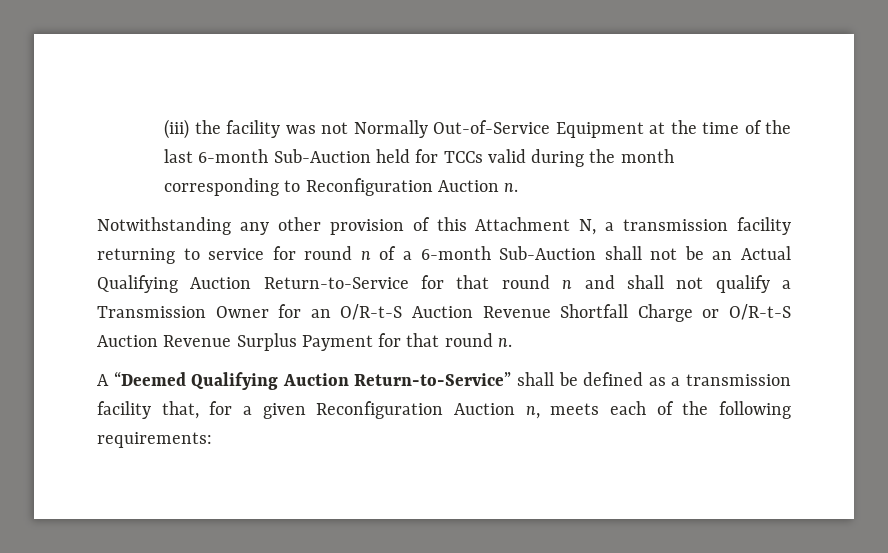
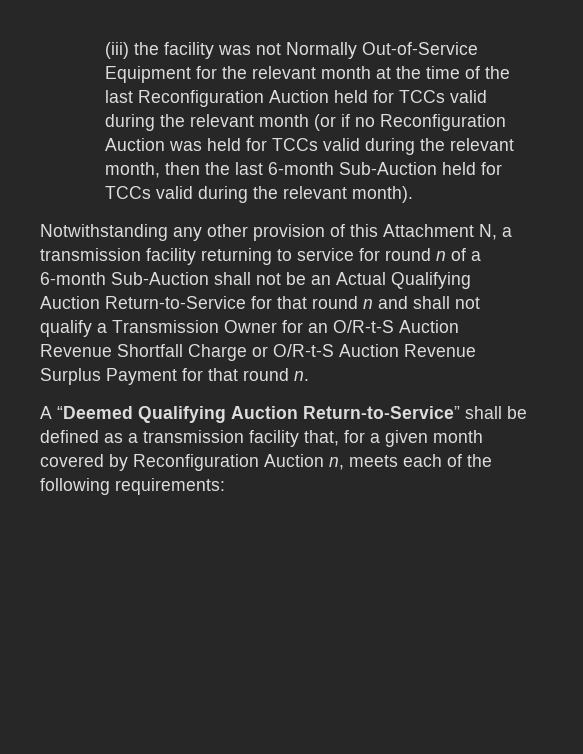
(644, 130) none -> [196,66,372,79] for the relevant month
(194, 156) none -> [138,90,488,107] [105,114,507,131] [105,138,515,155] [105,162,264,178] Reconfiguration Auction held for TCCs valid during the relevant month (or if no Reconfiguration Auction was held for TCCs valid during the relevant month, then the last
[620,149,674,163] [164,178,519,196] month corresponding to Reconfiguration Auction n. -> [283,186,414,203] relevant month).
(306, 411) none -> [433,430,483,443] [40,454,128,471] month covered by

